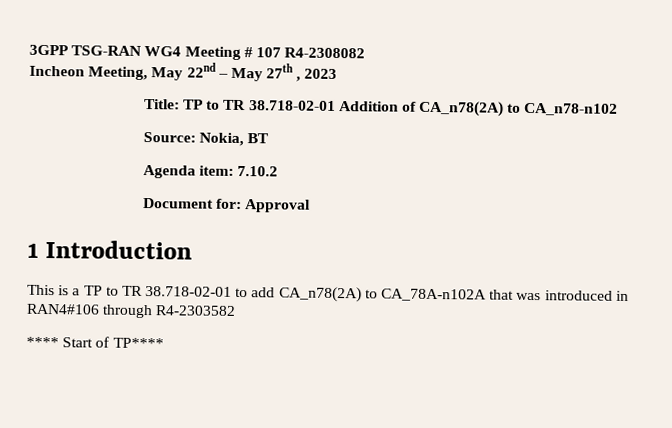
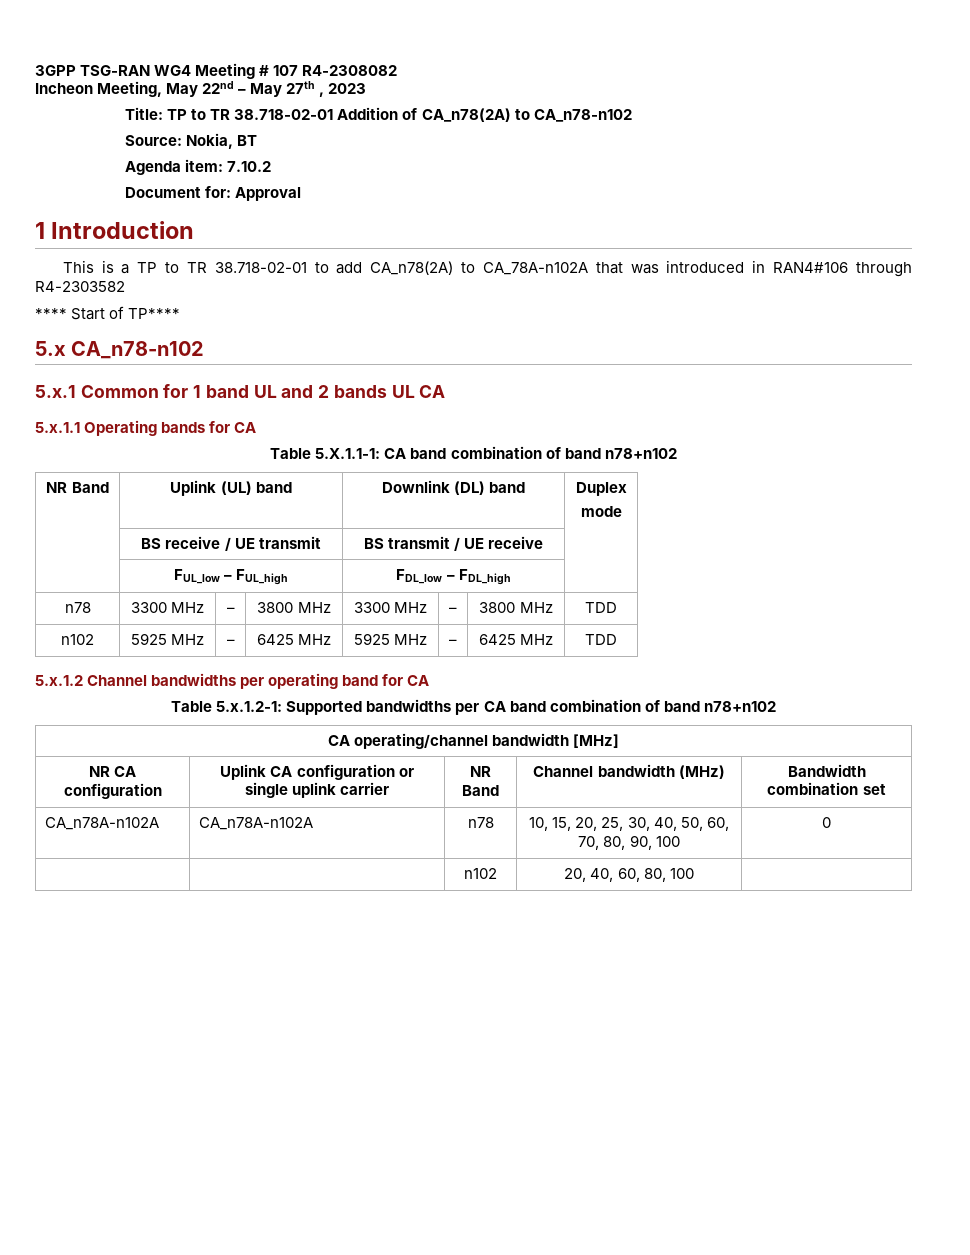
(164, 343) none -> [35,341,205,359] [35,384,446,398] [35,420,257,436] [270,446,677,459] [46,482,109,493] [170,480,292,496] [381,480,526,495] [575,482,627,496] [580,506,622,517] [141,536,321,551] [363,536,544,551] [173,569,289,585] [396,569,511,585] [64,602,91,613] [130,602,205,613] [226,607,235,613] [257,602,331,613] [353,602,428,613] [449,607,457,613] [479,602,553,613] [585,602,617,613] [61,634,94,645] [130,633,205,645] [226,639,235,645] [256,634,332,645] [353,633,428,645] [449,639,457,645] [478,634,554,645] [585,634,617,645] [35,673,430,689] [171,699,776,715] [327,733,620,749] [88,766,137,777] [63,783,162,799] [220,764,414,780] [244,782,390,798] [470,766,491,777] [462,785,499,796] [533,764,725,779] [787,764,866,777] [767,782,886,795] [45,817,160,830] [199,817,314,830] [467,817,494,828] [529,817,729,831] [578,835,680,850] [822,817,831,828] [464,868,497,879] [564,868,694,882] // 5.x CA_n78-n102 // 5.x.1 Common for 1 band UL and 2 bands UL CA // 5.x.1.1 Operating bands for CA // Table 5.X.1.1-1: CA band combination of band n78+n102 // NR Band | Uplink (UL) band | Downlink (DL) band | Duplex // mode // | BS receive / UE transmit | BS transmit / UE receive | // | FUL_low – FUL_high | FDL_low – FDL_high | // n78 | 3300 MHz | – | 3800 MHz | 3300 MHz | – | 3800 MHz | TDD // n102 | 5925 MHz | – | 6425 MHz | 5925 MHz | – | 6425 MHz | TDD // 5.x.1.2 Channel bandwidths per operating band for CA // Table 5.x.1.2-1: Supported bandwidths per CA band combination of band n78+n102 // CA operating/channel bandwidth [MHz] // NR CA configuration | Uplink CA configuration or single uplink carrier | NR Band | Channel bandwidth (MHz) | Bandwidth combination set // CA_n78A-n102A | CA_n78A-n102A | n78 | 10, 15, 20, 25, 30, 40, 50, 60, 70, 80, 90, 100 | 0 // | | n102 | 20, 40, 60, 80, 100 |

